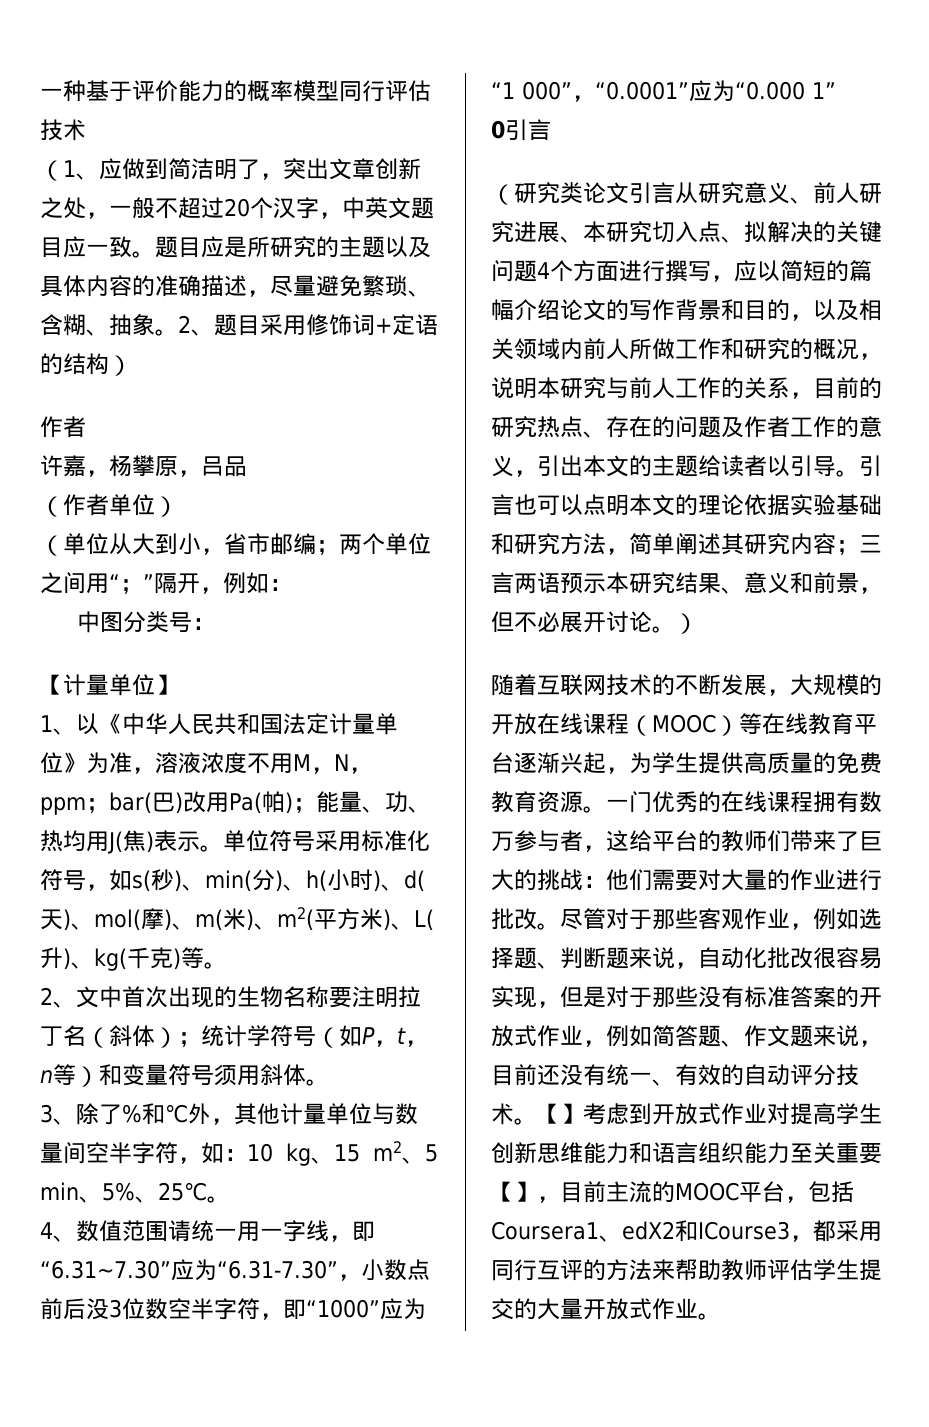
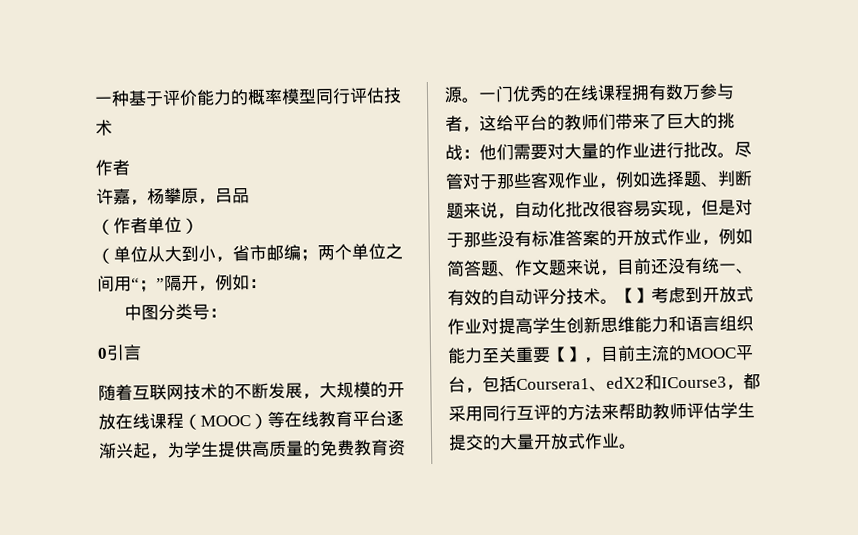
[40,158,421,181] [40,197,434,219] [40,236,431,258] [40,275,431,297] [40,313,438,336] [40,353,132,376] // （1、应做到简洁明了，突出文章创新之处，一般不超过20个汉字，中英文题目应一致。题目应是所研究的主题以及具体内容的准确描述，尽量避免繁琐、含糊、抽象。2、题目采用修饰词+定语的结构） -> (113, 127) none
[40,674,178,696] [40,713,398,735] [40,752,372,774] [40,791,431,815] [40,830,430,854] [40,869,425,892] [40,907,434,931] [40,947,227,971] [40,986,421,1008] [40,1025,428,1048] [40,1064,329,1087] [40,1103,418,1125] [40,1141,438,1166] [40,1182,230,1203] [40,1220,375,1242] [40,1259,430,1281] [40,1298,426,1320] [491,80,836,102] [491,119,551,141] [491,182,882,205] [491,221,882,243] [491,260,872,282] [491,299,882,321] [491,338,882,360] [491,377,882,399] [491,416,882,438] [491,455,882,477] [491,494,882,516] [491,533,882,555] [491,572,882,594] [491,611,698,634] 【计量单位】 // 1、以《中华人民共和国法定计量单位》为准，溶液浓度不用M，N，ppm；bar(巴)改用Pa(帕)；能量、功、热均用J(焦)表示。单位符号采用标准化符号，如s(秒)、min(分)、h(小时)、d(天)、mol(摩)、m(米)、m2(平方米)、L(升)、kg(千克)等。 // 2、文中首次出现的生物名称要注明拉丁名（斜体）；统计学符号（如P，t，n等）和变量符号须用斜体。 // 3、除了%和℃外，其他计量单位与数量间空半字符，如：10 kg、15 m2、5 min、5%、25℃。 // 4、数值范围请统一用一字线，即“6.31~7.30”应为“6.31-7.30”，小数点前后没3位数空半字符，即“1000”应为“1 000”，“0.0001”应为“0.000 1” // 0引言 // （研究类论文引言从研究意义、前人研究进展、本研究切入点、拟解决的关键问题4个方面进行撰写，应以简短的篇幅介绍论文的写作背景和目的，以及相关领域内前人所做工作和研究的概况，说明本研究与前人工作的关系，目前的研究热点、存在的问题及作者工作的意义，引出本文的主题给读者以引导。引言也可以点明本文的理论依据实验基础和研究方法，简单阐述其研究内容；三言两语预示本研究结果、意义和前景，但不必展开讨论。） -> [97,344,142,361] 0引言

